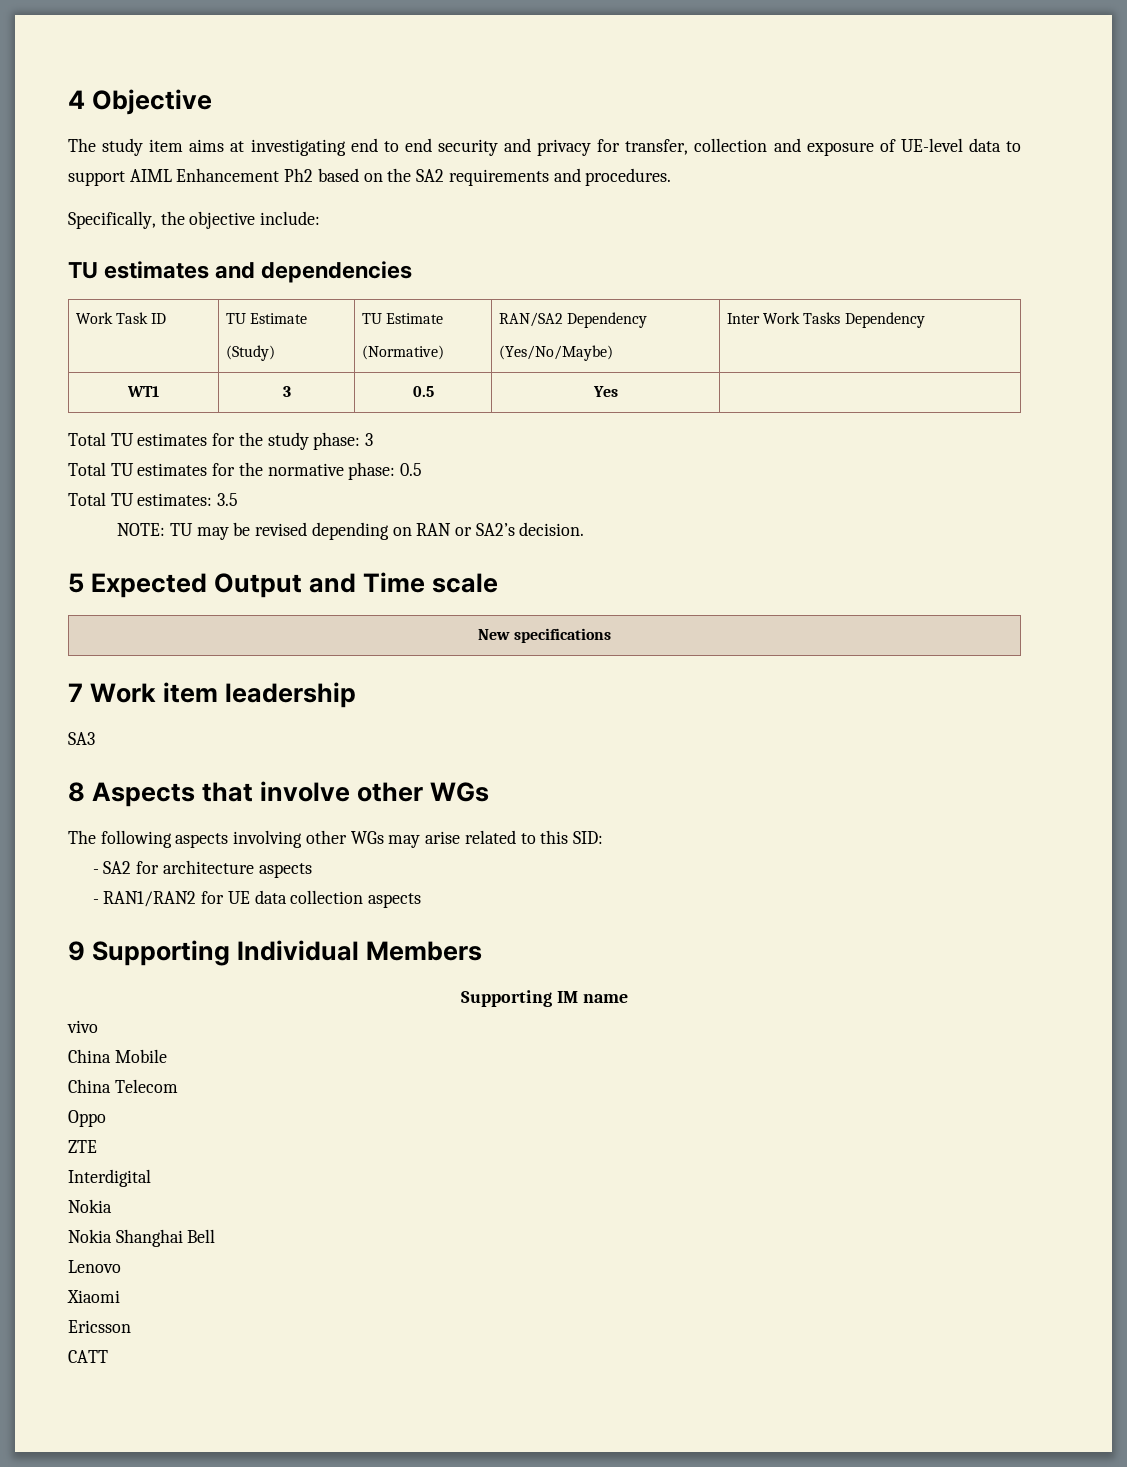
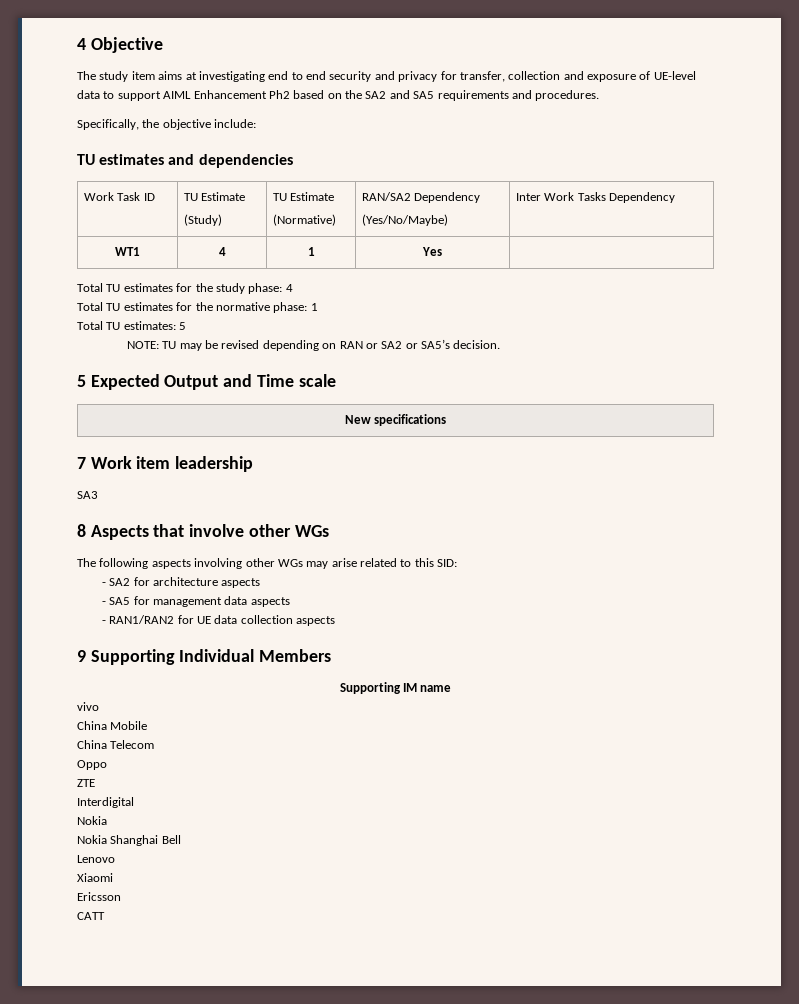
(445, 175) none -> [389,90,435,99] and SA5
[282,386,291,397] [412,386,434,397] 3 | 0.5 -> [218,247,226,256] [307,247,315,256] 4 | 1
[365,433,374,446] 3 -> [285,284,293,292] 4
[400,463,423,476] 0.5 -> [310,303,318,311] 1
[217,493,239,506] 3.5 -> [179,322,187,330] 5
[475,523,515,536] SA2’s -> [381,339,451,349] SA2 or SA5’s
(312, 870) none -> [101,596,290,607] // - SA5 for management data aspects

